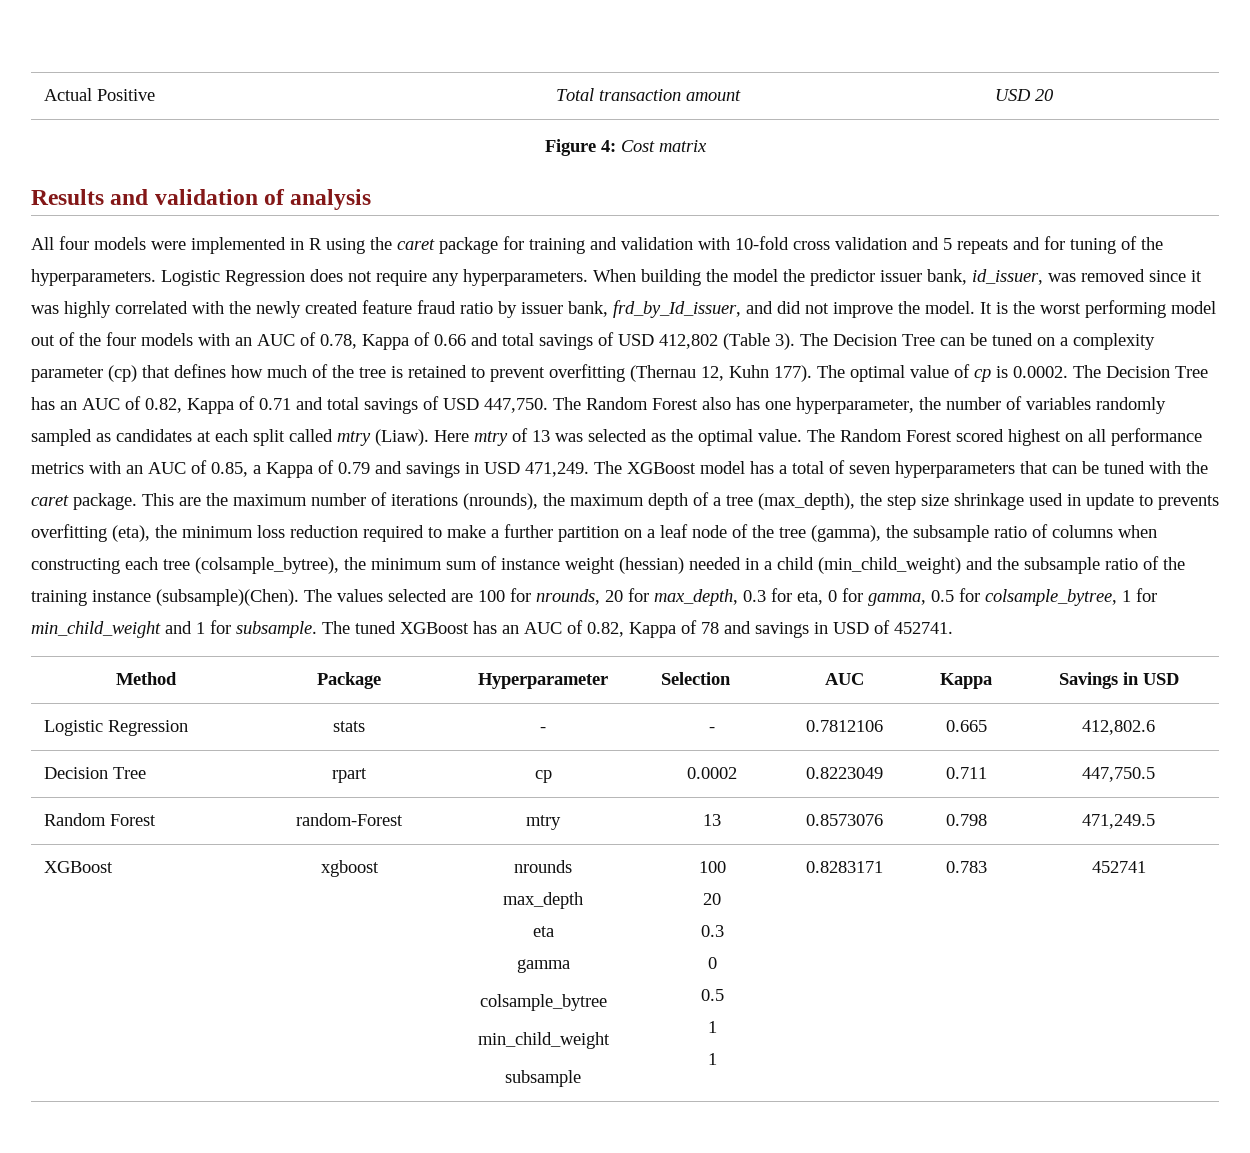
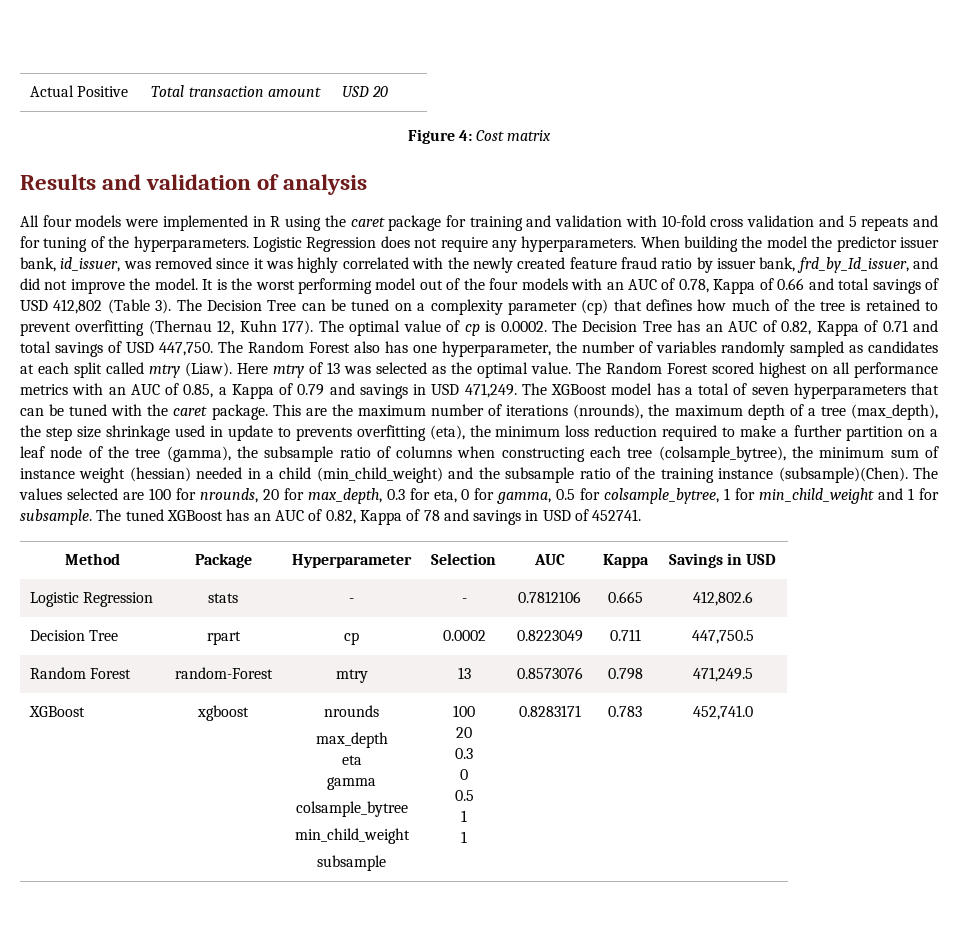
[1091,861,1146,873] 452741 -> [692,705,753,720] 452,741.0

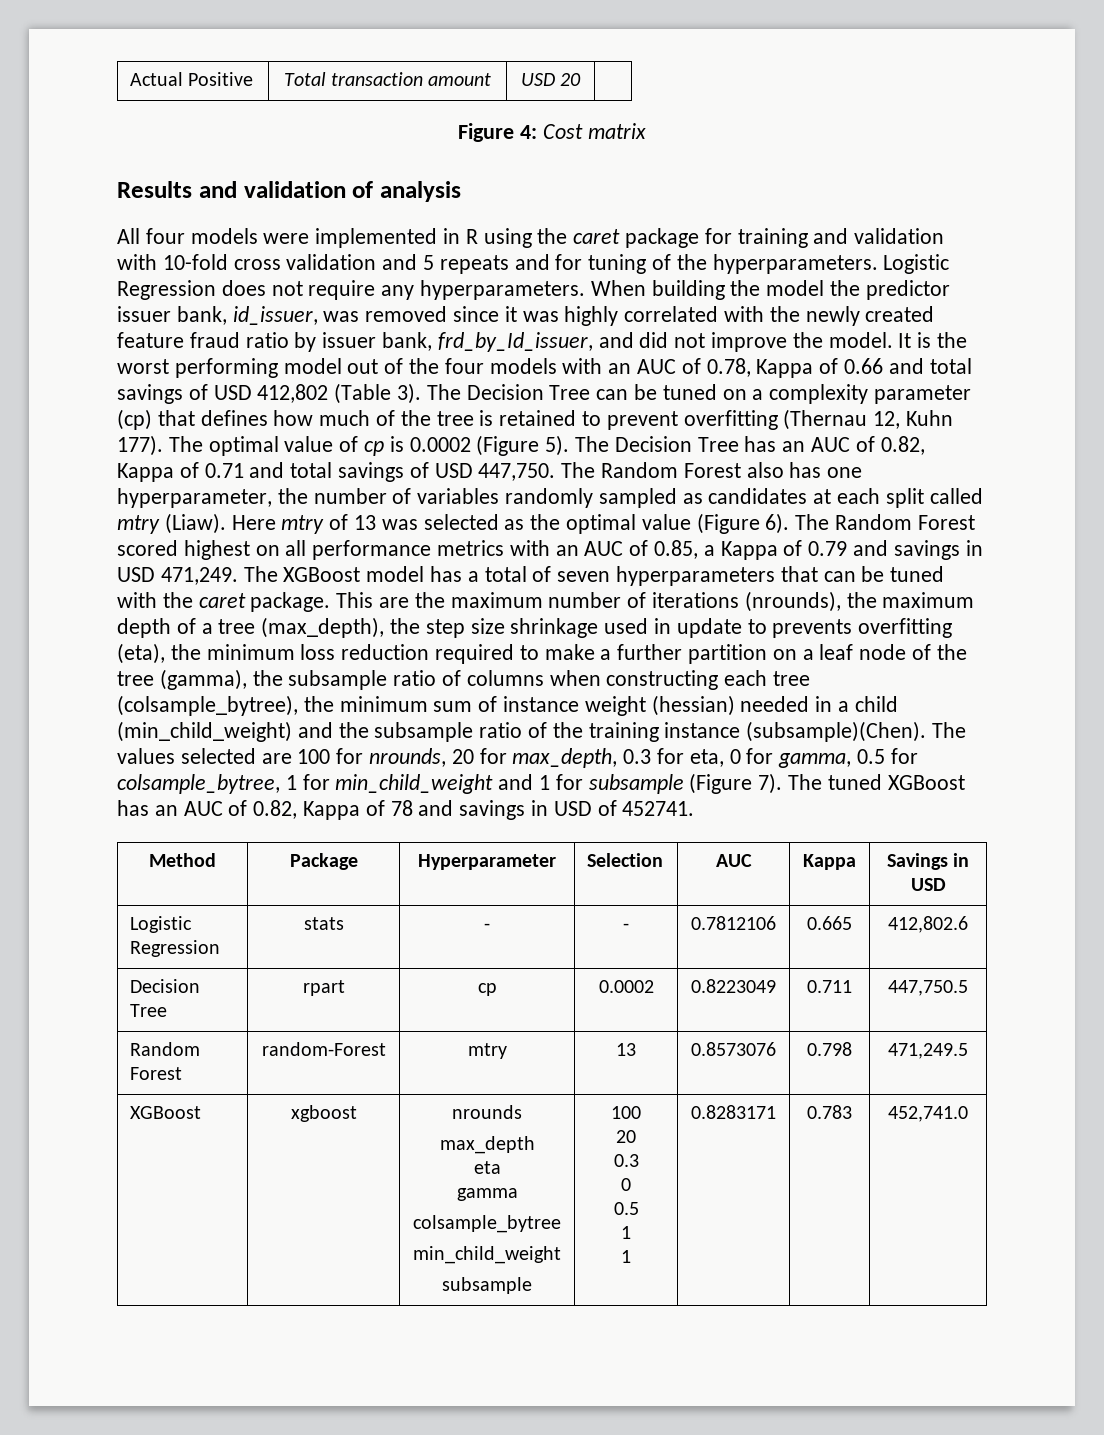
[500,321,547,332] 0.0002. -> [409,435,570,456] 0.0002 (Figure 5).
[531,362,571,374] value. -> [641,513,790,534] value (Figure 6).
[20,509,92,525] subsample. -> [588,773,783,794] subsample (Figure 7).

